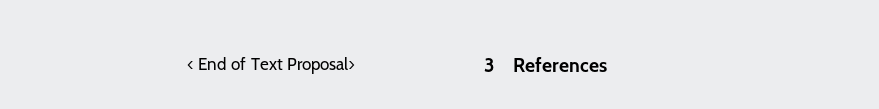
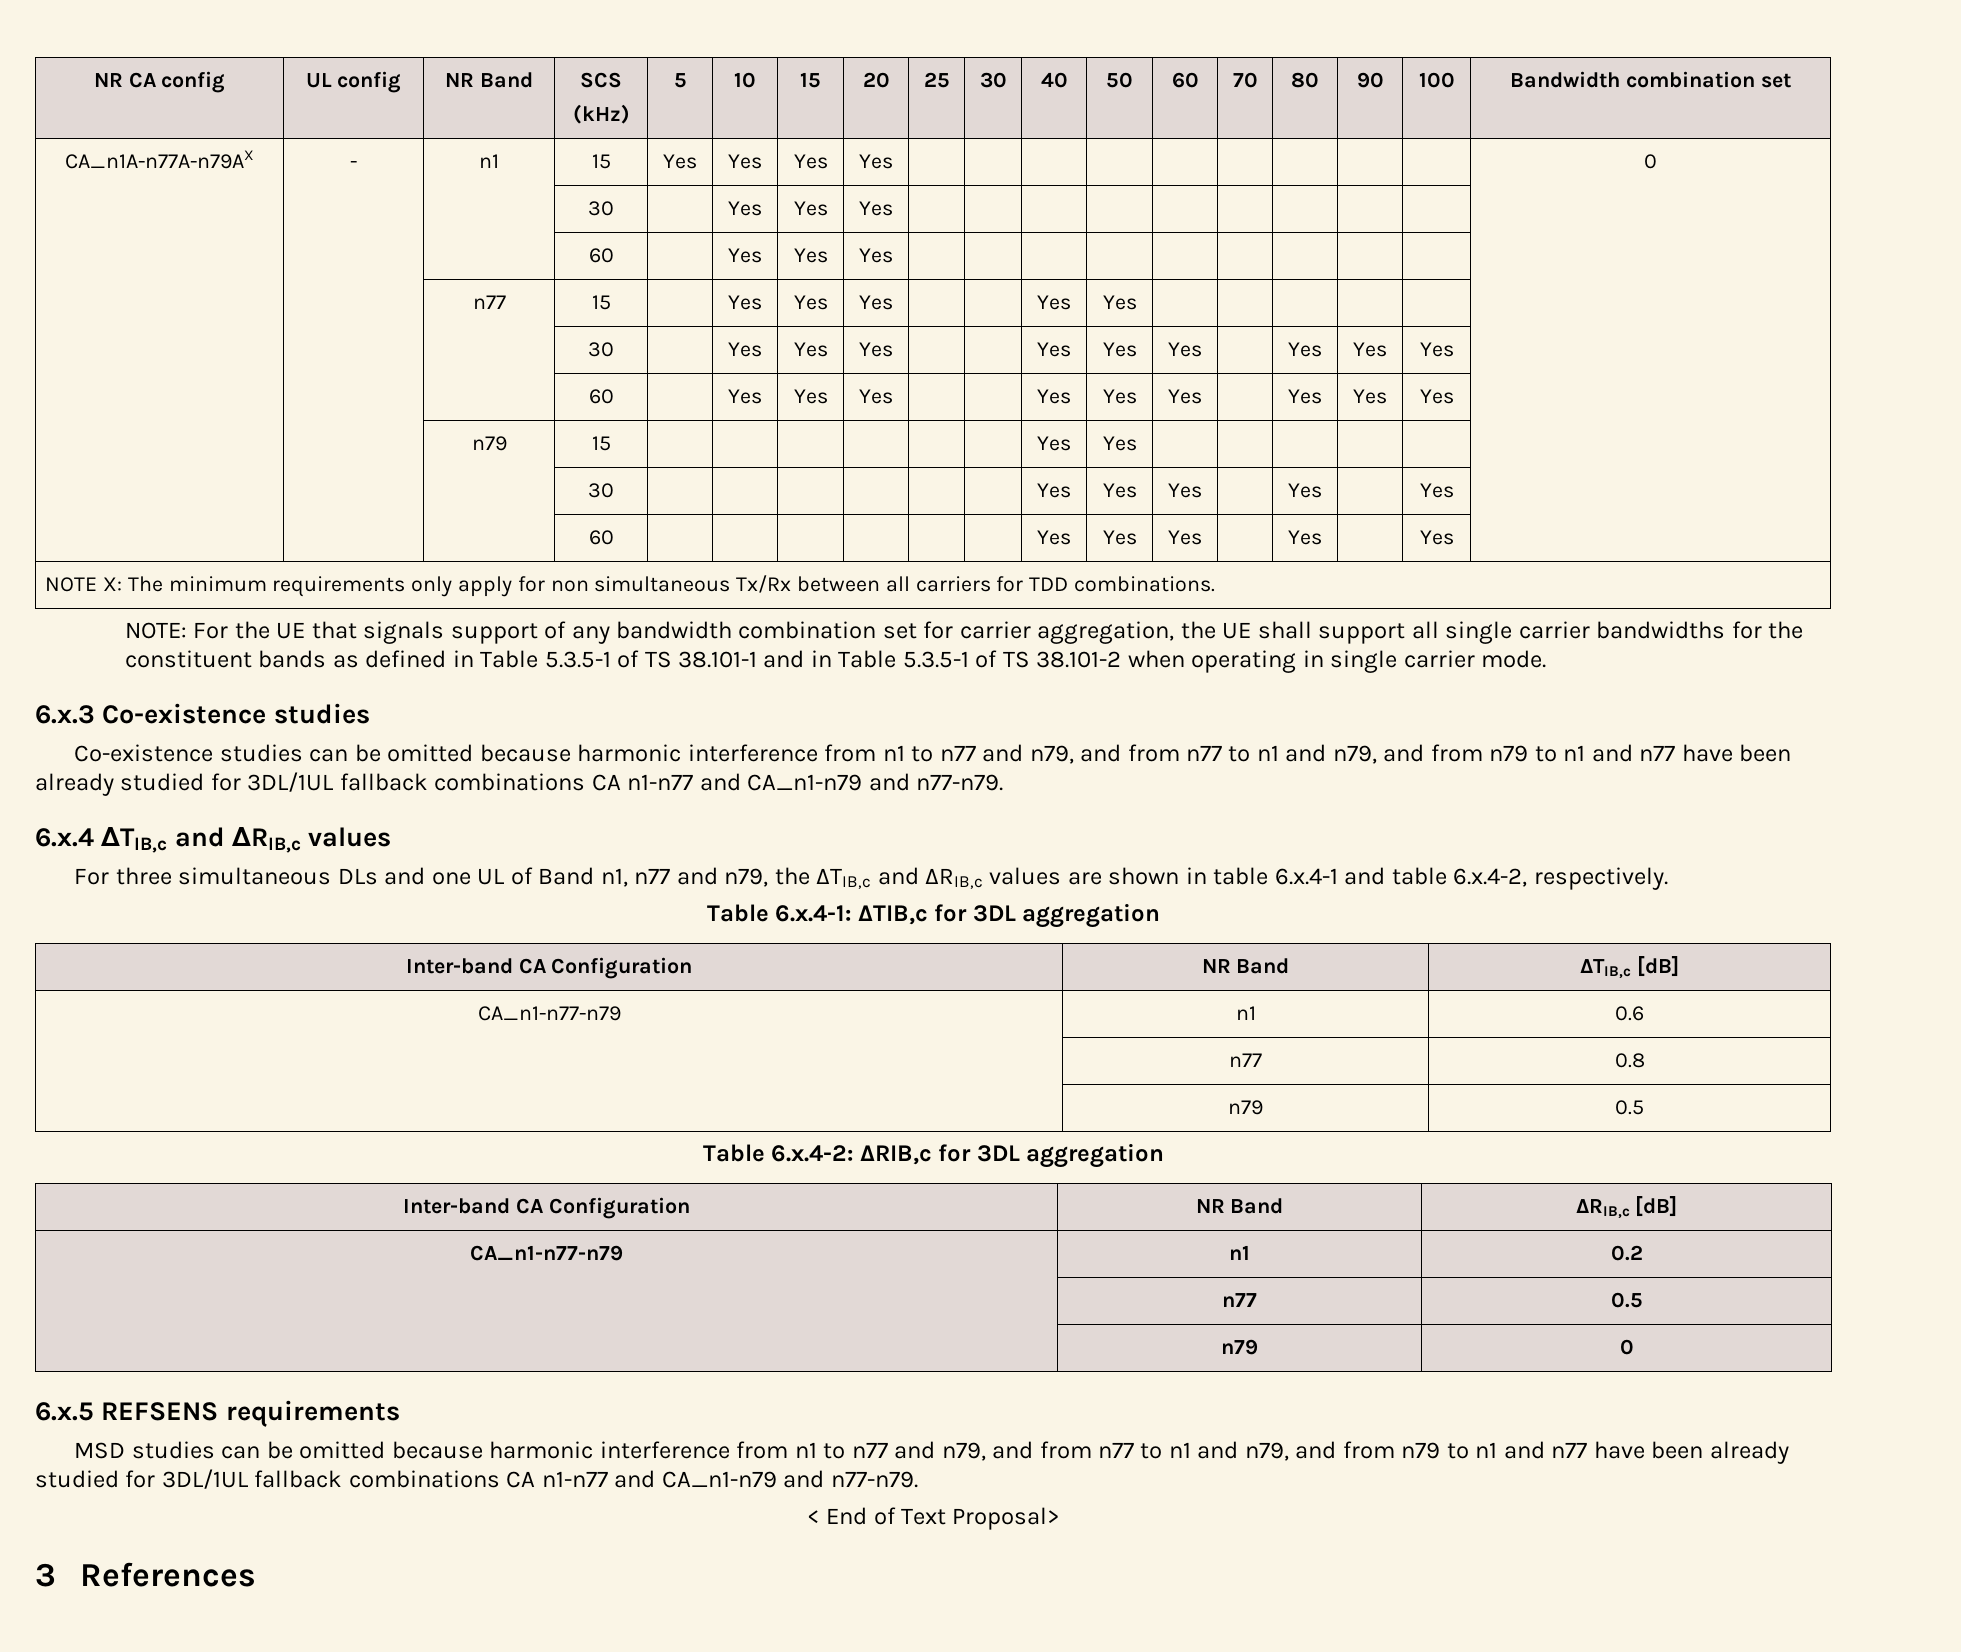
(186, 65) none -> [93,71,226,93] [305,71,402,93] [445,72,533,88] [580,72,622,88] [572,104,630,124] [673,73,687,88] [734,72,756,88] [800,72,821,88] [862,72,890,88] [923,72,950,88] [979,72,1007,88] [1040,72,1068,88] [1106,72,1133,88] [1171,72,1199,88] [1232,72,1258,88] [1291,72,1319,88] [1356,72,1384,88] [1418,72,1455,88] [1510,71,1791,88] [65,150,255,169] [350,161,357,168] [479,154,499,168] [591,154,611,169] [663,154,697,169] [728,154,762,169] [793,154,828,169] [859,154,893,169] [1644,154,1657,169] [588,201,614,216] [728,201,762,216] [793,201,828,216] [859,201,893,216] [588,248,614,263] [728,248,762,263] [793,248,828,263] [859,248,893,263] [472,295,506,309] [591,295,611,310] [728,295,762,310] [793,295,828,310] [859,295,893,310] [1037,295,1071,310] [1102,295,1137,310] [588,342,614,357] [728,342,762,357] [793,342,828,357] [859,342,893,357] [1037,342,1071,357] [1102,342,1137,357] [1168,342,1202,357] [1288,342,1322,357] [1353,342,1387,357] [1419,342,1454,357] [588,389,614,404] [728,389,762,404] [793,389,828,404] [859,389,893,404] [1037,389,1071,404] [1102,389,1137,404] [1168,389,1202,404] [1288,389,1322,404] [1353,389,1387,404] [1419,389,1454,404] [471,436,507,451] [591,436,611,451] [1037,436,1071,451] [1102,436,1137,451] [588,483,614,498] [1037,483,1071,498] [1102,483,1137,498] [1168,483,1202,498] [1288,483,1322,498] [1419,483,1454,498] [588,530,614,545] [1037,530,1071,545] [1102,530,1137,545] [1168,530,1202,545] [1288,530,1322,545] [1419,530,1454,545] [45,575,1216,597] [124,621,1804,644] [124,650,1547,673] [35,703,370,724] [74,744,1792,764] [35,772,1004,796] [35,827,392,853] [74,867,1668,890] [706,903,1161,928] [405,957,693,979] [1201,958,1290,974] [1580,956,1679,979] [477,1006,621,1021] [1235,1006,1256,1020] [1615,1006,1644,1021] [1229,1053,1262,1067] [1614,1053,1645,1068] [1228,1100,1263,1115] [1615,1100,1644,1115] [702,1143,1165,1168] [403,1197,690,1219] [1195,1198,1284,1214] [1575,1196,1678,1219] [470,1245,623,1261] [1229,1245,1250,1260] [1610,1245,1643,1261] [1222,1293,1257,1307] [1610,1292,1643,1308] [1221,1339,1258,1355] [1619,1339,1634,1355] [35,1400,400,1427] [74,1441,1789,1464] [35,1469,918,1489] NR CA config | UL config | NR Band | SCS // (kHz) | 5 | 10 | 15 | 20 | 25 | 30 | 40 | 50 | 60 | 70 | 80 | 90 | 100 | Bandwidth combination set // CA_n1A-n77A-n79AX | - | n1 | 15 | Yes | Yes | Yes | Yes | | | | | | | | | | 0 // | | | 30 | | Yes | Yes | Yes | | | | | | | | | | // | | | 60 | | Yes | Yes | Yes | | | | | | | | | | // | | n77 | 15 | | Yes | Yes | Yes | | | Yes | Yes | | | | | | // | | | 30 | | Yes | Yes | Yes | | | Yes | Yes | Yes | | Yes | Yes | Yes | // | | | 60 | | Yes | Yes | Yes | | | Yes | Yes | Yes | | Yes | Yes | Yes | // | | n79 | 15 | | | | | | | Yes | Yes | | | | | | // | | | 30 | | | | | | | Yes | Yes | Yes | | Yes | | Yes | // | | | 60 | | | | | | | Yes | Yes | Yes | | Yes | | Yes | // NOTE X: The minimum requirements only apply for non simultaneous Tx/Rx between all carriers for TDD combinations. // NOTE: For the UE that signals support of any bandwidth combination set for carrier aggregation, the UE shall support all single carrier bandwidths for the constituent bands as defined in Table 5.3.5-1 of TS 38.101-1 and in Table 5.3.5-1 of TS 38.101-2 when operating in single carrier mode. // 6.x.3 Co-existence studies // Co-existence studies can be omitted because harmonic interference from n1 to n77 and n79, and from n77 to n1 and n79, and from n79 to n1 and n77 have been already studied for 3DL/1UL fallback combinations CA n1-n77 and CA_n1-n79 and n77-n79. // 6.x.4 ∆TIB,c and ∆RIB,c values // For three simultaneous DLs and one UL of Band n1, n77 and n79, the ΔTIB,c and ΔRIB,c values are shown in table 6.x.4-1 and table 6.x.4-2, respectively. // Table 6.x.4-1: ΔTIB,c for 3DL aggregation // Inter-band CA Configuration | NR Band | ΔTIB,c [dB] // CA_n1-n77-n79 | n1 | 0.6 // | n77 | 0.8 // | n79 | 0.5 // Table 6.x.4-2: ΔRIB,c for 3DL aggregation // Inter-band CA Configuration | NR Band | ΔRIB,c [dB] // CA_n1-n77-n79 | n1 | 0.2 // | n77 | 0.5 // | n79 | 0 // 6.x.5 REFSENS requirements // MSD studies can be omitted because harmonic interference from n1 to n77 and n79, and from n77 to n1 and n79, and from n79 to n1 and n77 have been already studied for 3DL/1UL fallback combinations CA n1-n77 and CA_n1-n79 and n77-n79. //

